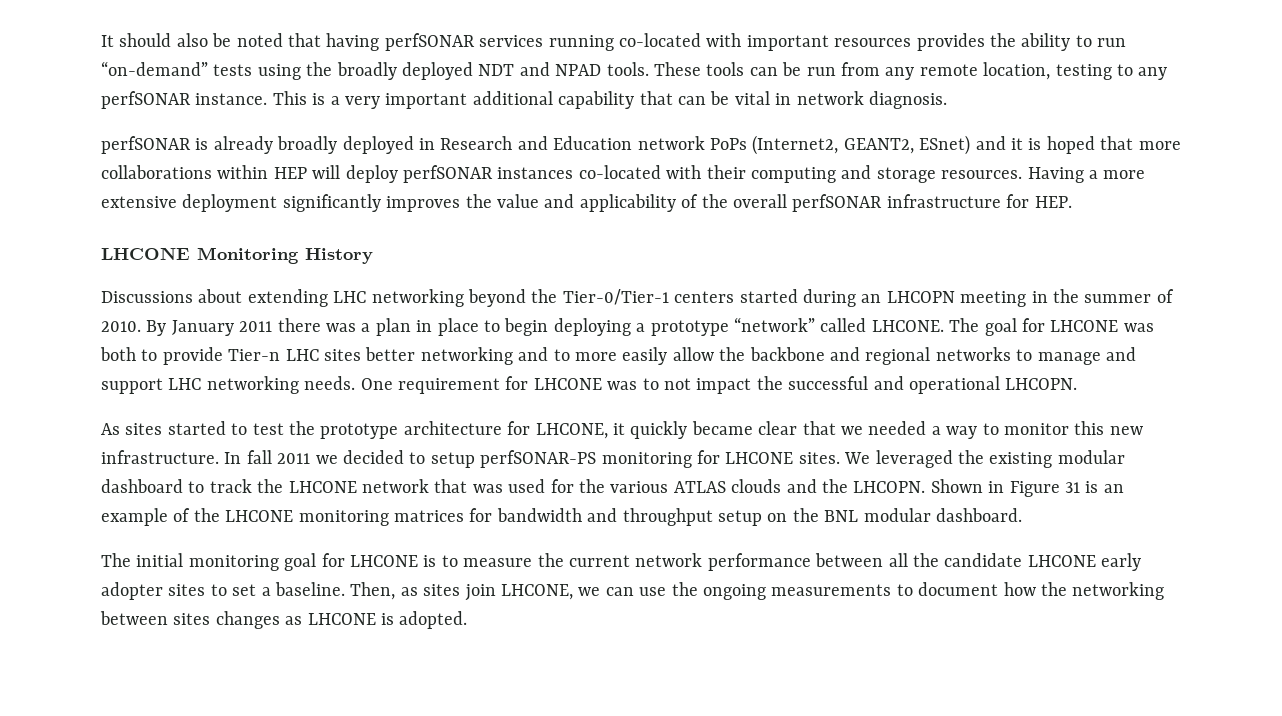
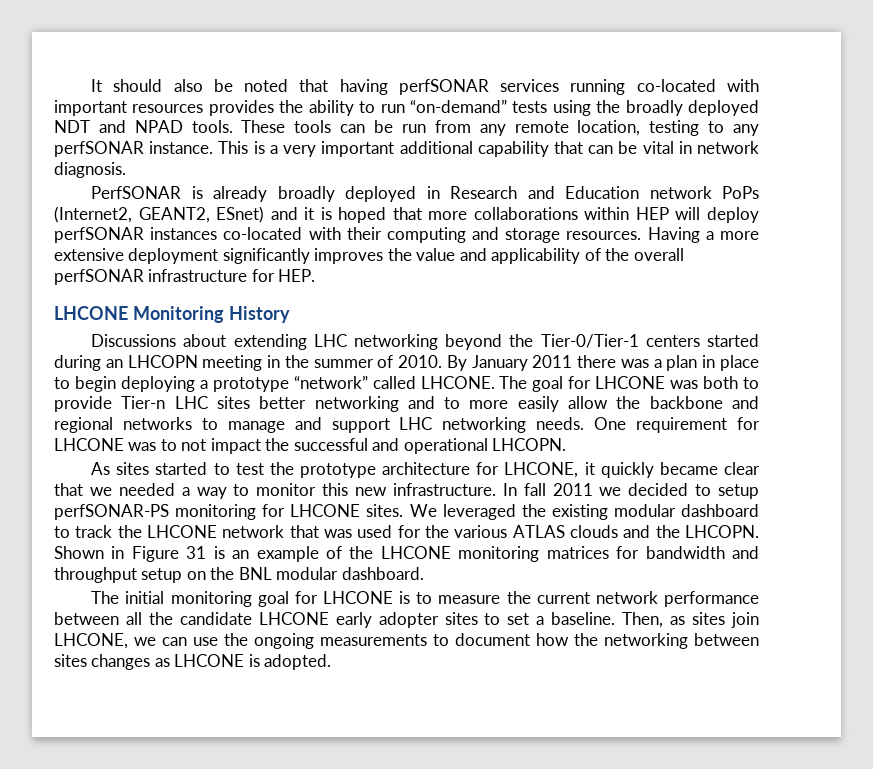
[101,136,191,154] perfSONAR -> [91,186,182,199] PerfSONAR

